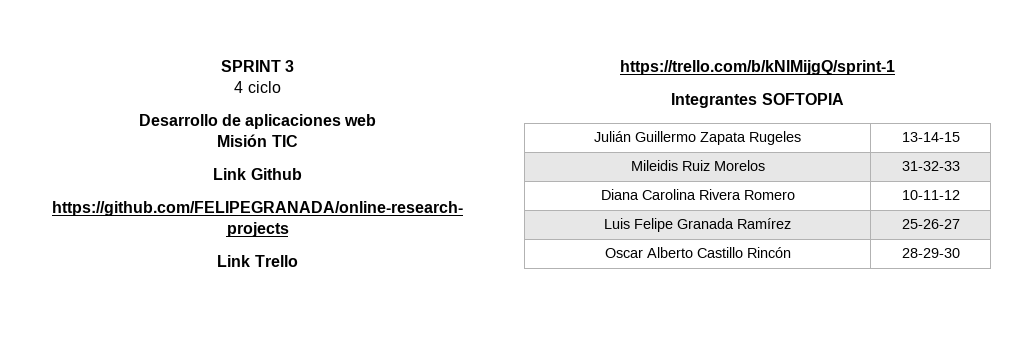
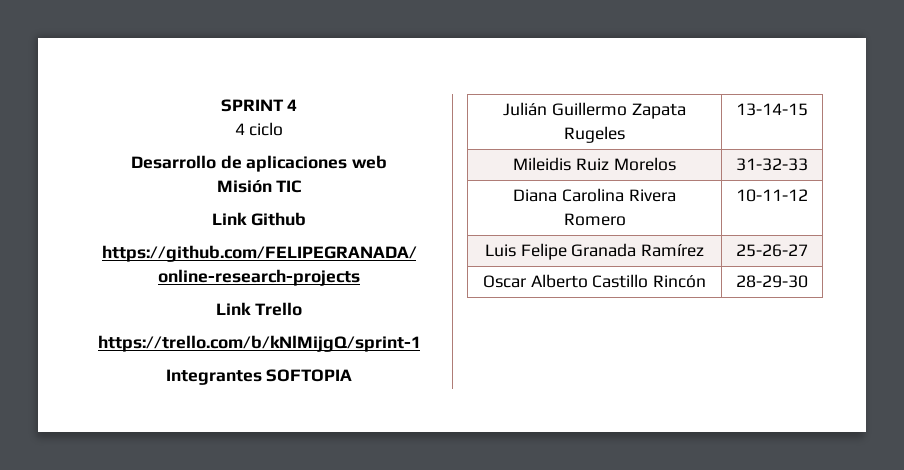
[285,60,295,72] 3 -> [287,99,298,111] 4

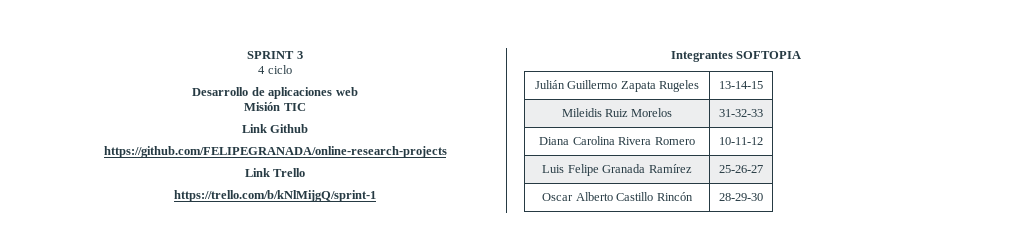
[287,99,298,111] 4 -> [296,51,303,59] 3

